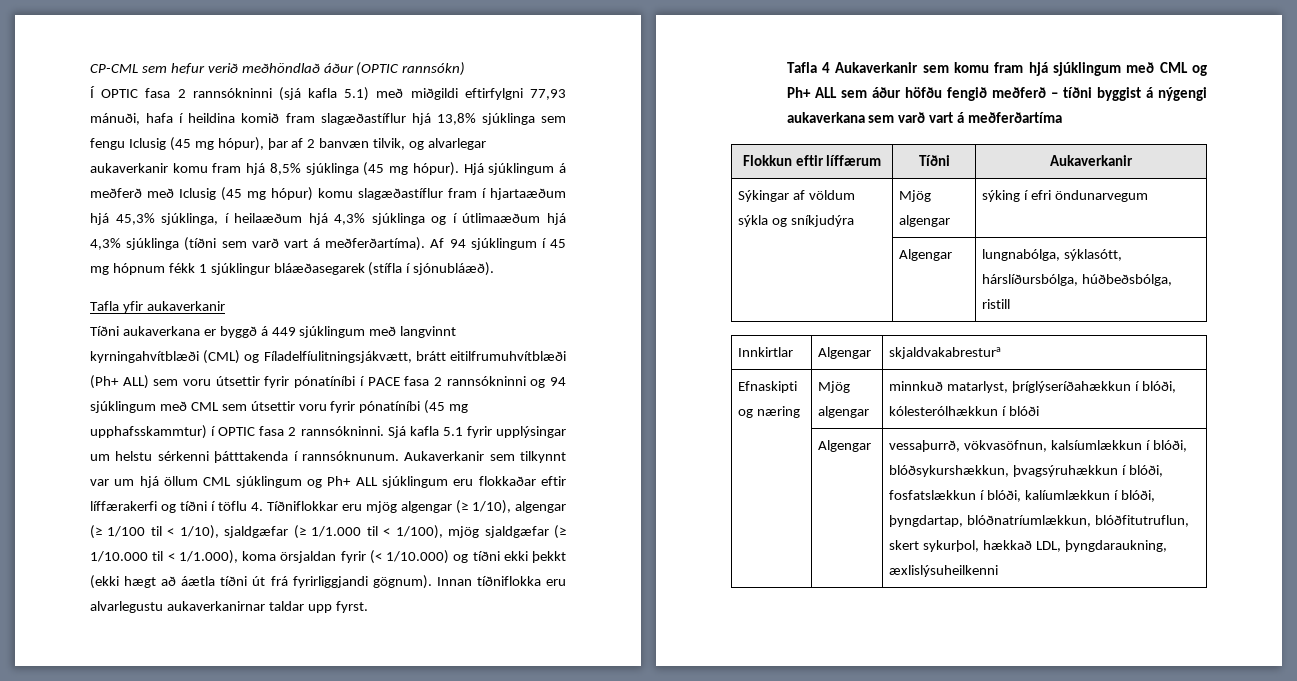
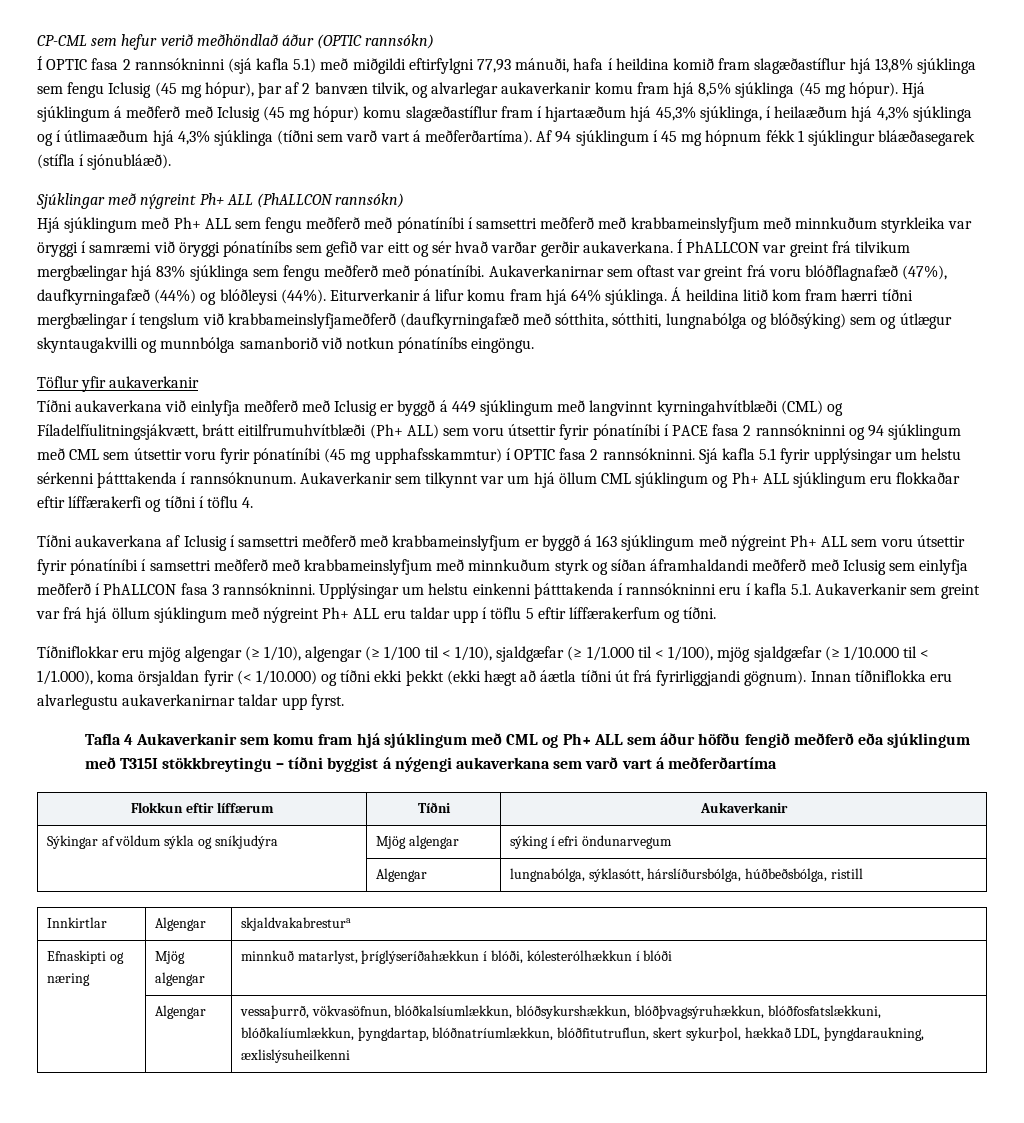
[90,301,119,311] Tafla -> [36,193,405,209] [37,217,973,233] [37,239,910,257] [37,265,948,281] [37,287,913,305] [37,313,952,329] [37,337,535,353] [37,376,79,388] Sjúklingar með nýgreint Ph+ ALL (PhALLCON rannsókn) // Hjá sjúklingum með Ph+ ALL sem fengu meðferð með pónatíníbi í samsettri meðferð með krabbameinslyfjum með minnkuðum styrkleika var öryggi í samræmi við öryggi pónatíníbs sem gefið var eitt og sér hvað varðar gerðir aukaverkana. Í PhALLCON var greint frá tilvikum mergbælingar hjá 83% sjúklinga sem fengu meðferð með pónatíníbi. Aukaverkanirnar sem oftast var greint frá voru blóðflagnafæð (47%), daufkyrningafæð (44%) og blóðleysi (44%). Eiturverkanir á lifur komu fram hjá 64% sjúklinga. Á heildina litið kom fram hærri tíðni mergbælingar í tengslum við krabbameinslyfjameðferð (daufkyrningafæð með sótthita, sótthiti, lungnabólga og blóðsýking) sem og útlægur skyntaugakvilli og munnbólga samanborið við notkun pónatíníbs eingöngu. // Töflur
(200, 331) none -> [165,400,378,416] við einlyfja meðferð með Iclusig
(263, 506) none -> [37,535,965,551] [37,559,969,575] [37,583,980,599] [36,607,717,623] // Tíðni aukaverkana af Iclusig í samsettri meðferð með krabbameinslyfjum er byggð á 163 sjúklingum með nýgreint Ph+ ALL sem voru útsettir fyrir pónatíníbi í samsettri meðferð með krabbameinslyfjum með minnkuðum styrk og síðan áframhaldandi meðferð með Iclusig sem einlyfja meðferð í PhALLCON fasa 3 rannsókninni. Upplýsingar um helstu einkenni þátttakenda í rannsókninni eru í kafla 5.1. Aukaverkanir sem greint var frá hjá öllum sjúklingum með nýgreint Ph+ ALL eru taldar upp í töflu 5 eftir líffærakerfum og tíðni. //
(1046, 92) none -> [857,733,971,748] [84,757,272,772] eða sjúklingum með T315I stökkbreytingu
[1050,440,1187,452] [889,465,1163,477] [889,490,1155,502] kalsíumlækkun í blóði, blóðsykurshækkun, þvagsýruhækkun í blóði, fosfatslækkun í blóði, kalíumlækkun í blóði, -> [394,1005,881,1019] [240,1027,354,1041] blóðkalsíumlækkun, blóðsykurshækkun, blóðþvagsýruhækkun, blóðfosfatslækkuni, blóðkalíumlækkun,

